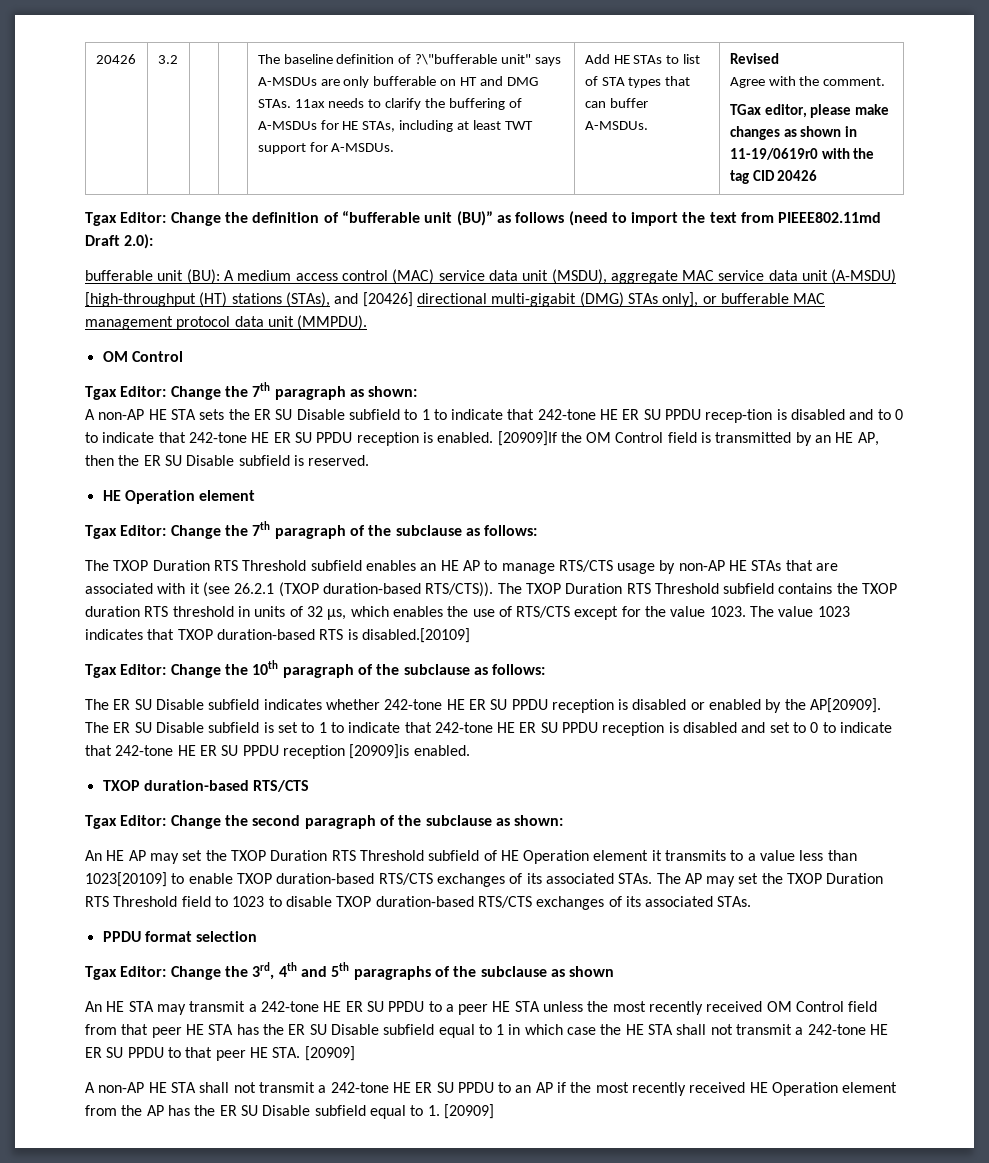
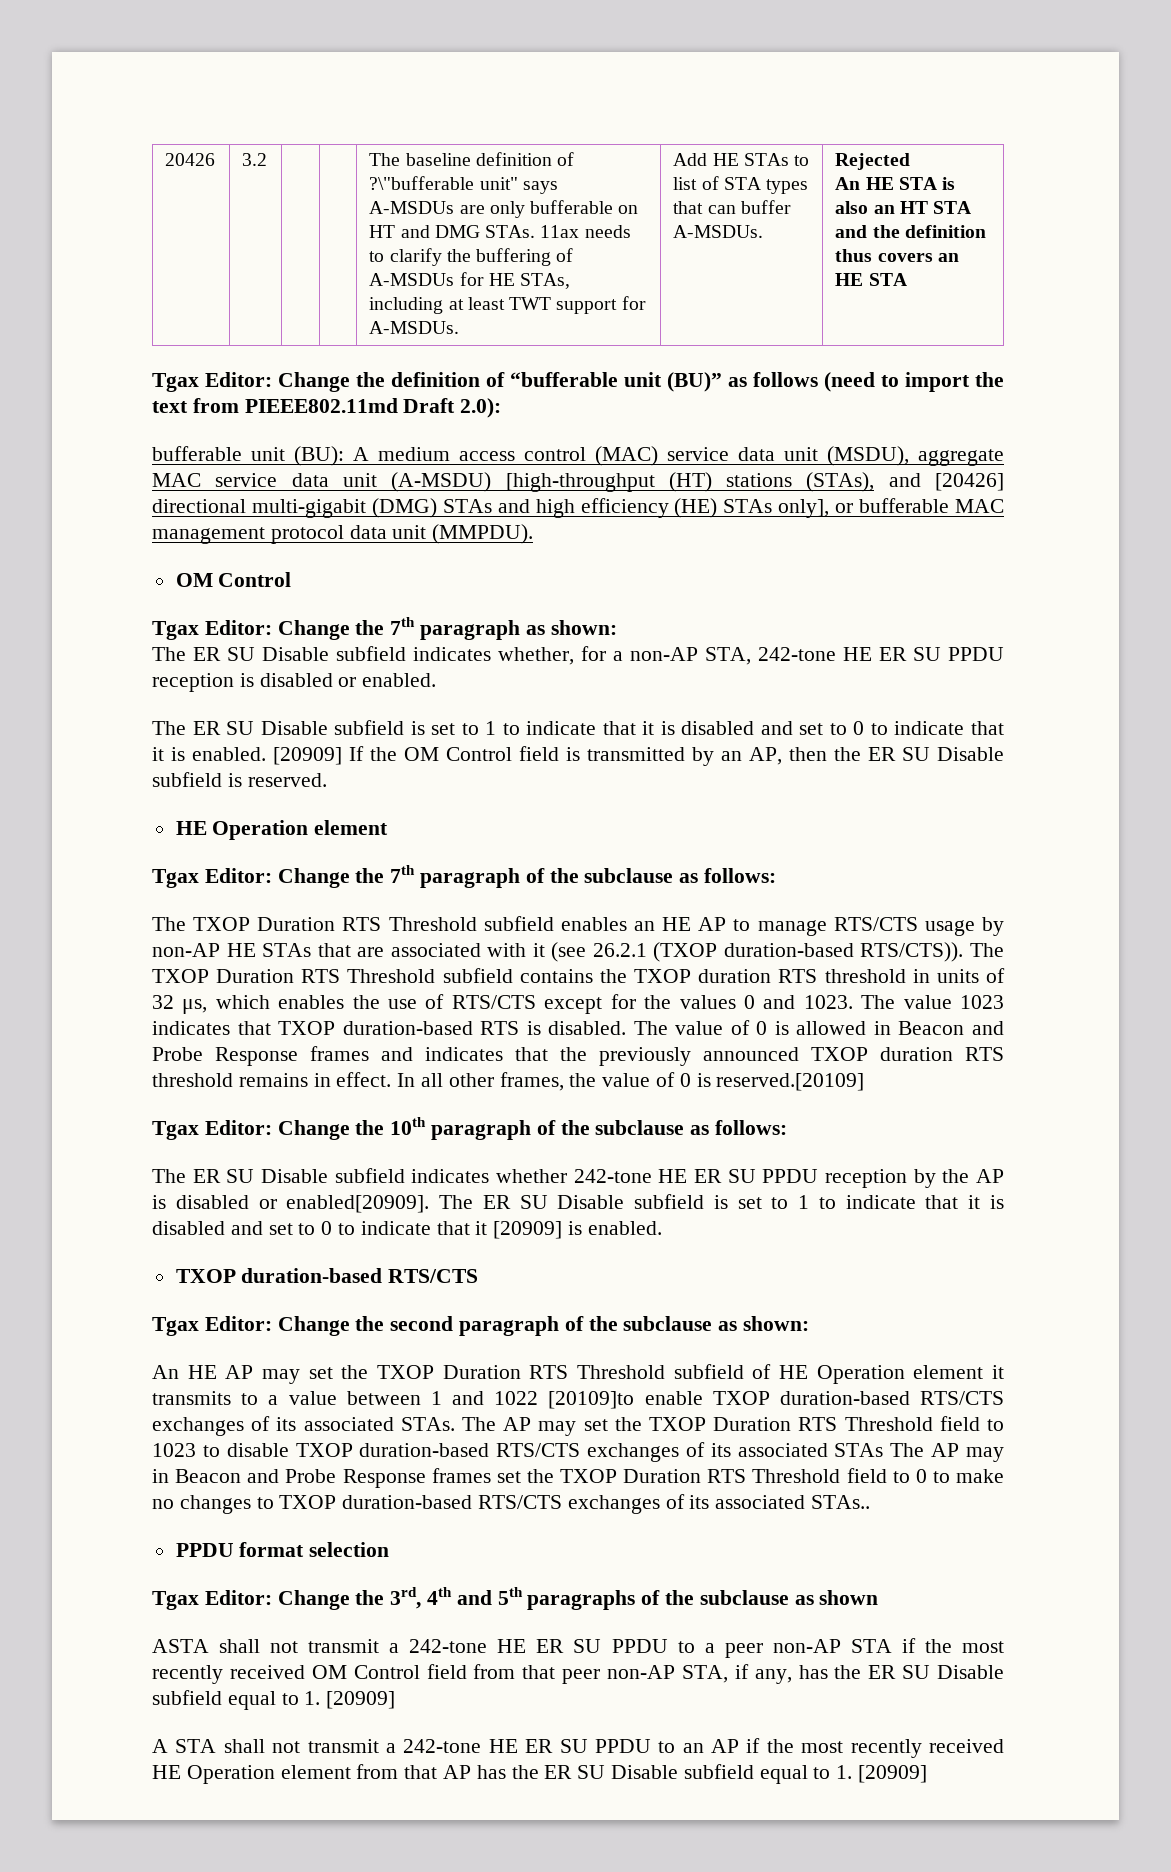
[729,53,779,64] [729,76,886,88] [729,104,890,118] [729,126,858,140] [729,148,875,160] [729,170,818,184] Revised // Agree with the comment. // TGax editor, please make changes as shown in 11-19/0619r0 with the tag CID 20426 -> [835,153,911,170] [835,177,956,190] [835,201,972,214] [835,225,986,238] [835,249,959,262] [835,273,907,286] Rejected // An HE STA is also an HT STA and the definition thus covers an HE STA
(658, 298) none -> [497,498,773,518] and high efficiency (HE) STAs
[85,409,904,423] [85,431,557,446] A non-AP HE STA sets the ER SU Disable subfield to 1 to indicate that 242-tone HE ER SU PPDU recep-tion is disabled and to 0 to indicate that 242-tone HE ER SU PPDU reception is enabled. [20909]If -> [152,646,1004,665] [152,673,437,692] [152,720,1004,735] [152,746,364,765] The ER SU Disable subfield indicates whether, for a non-AP STA, 242-tone HE ER SU PPDU reception is disabled or enabled. // The ER SU Disable subfield is set to 1 to indicate that it is disabled and set to 0 to indicate that it is enabled. [20909] If
[835,432,854,443] HE -> (742, 756) none
[670,606,706,617] value -> [679,995,796,1009] values 0 and
[361,628,470,643] disabled.[20109] -> [548,1020,1004,1035] [152,1046,1004,1066] [152,1072,865,1091] disabled. The value of 0 is allowed in Beacon and Probe Response frames and indicates that the previously announced TXOP duration RTS threshold remains in effect. In all other frames, the value of 0 is reserved.[20109]
[618,698,882,713] is disabled or enabled by the AP[20909]. -> [913,1169,1004,1188] [152,1195,430,1213] by the AP is disabled or enabled[20909].
[434,722,893,736] [85,744,410,759] 242-tone HE ER SU PPDU reception is disabled and set to 0 to indicate that 242-tone HE ER SU PPDU reception [20909]is -> [968,1195,1004,1209] [152,1221,583,1239] it is disabled and set to 0 to indicate that it [20909] is
[799,850,857,861] [85,872,185,887] less than 1023[20109] to -> [346,1391,635,1409] between 1 and 1022 [20109]to
[717,896,752,907] STAs. -> [834,1443,1004,1462] [152,1468,1004,1488] [152,1494,871,1514] STAs The AP may in Beacon and Probe Response frames set the TXOP Duration RTS Threshold field to 0 to make no changes to TXOP duration-based RTS/CTS exchanges of its associated STAs..
[85,1001,186,1015] An HE STA may -> [152,1639,299,1653] ASTA shall not
[492,1001,584,1012] HE STA unless -> [772,1638,916,1653] non-AP STA if
[185,1024,889,1038] [85,1047,301,1061] HE STA has the ER SU Disable subfield equal to 1 in which case the HE STA shall not transmit a 242-tone HE ER SU PPDU to that peer HE STA. -> [607,1664,1004,1684] [152,1690,321,1710] non-AP STA, if any, has the ER SU Disable subfield equal to 1.
[98,1082,167,1093] non-AP HE -> (168, 1746) none
[121,1105,143,1116] the -> [404,1765,438,1779] that

